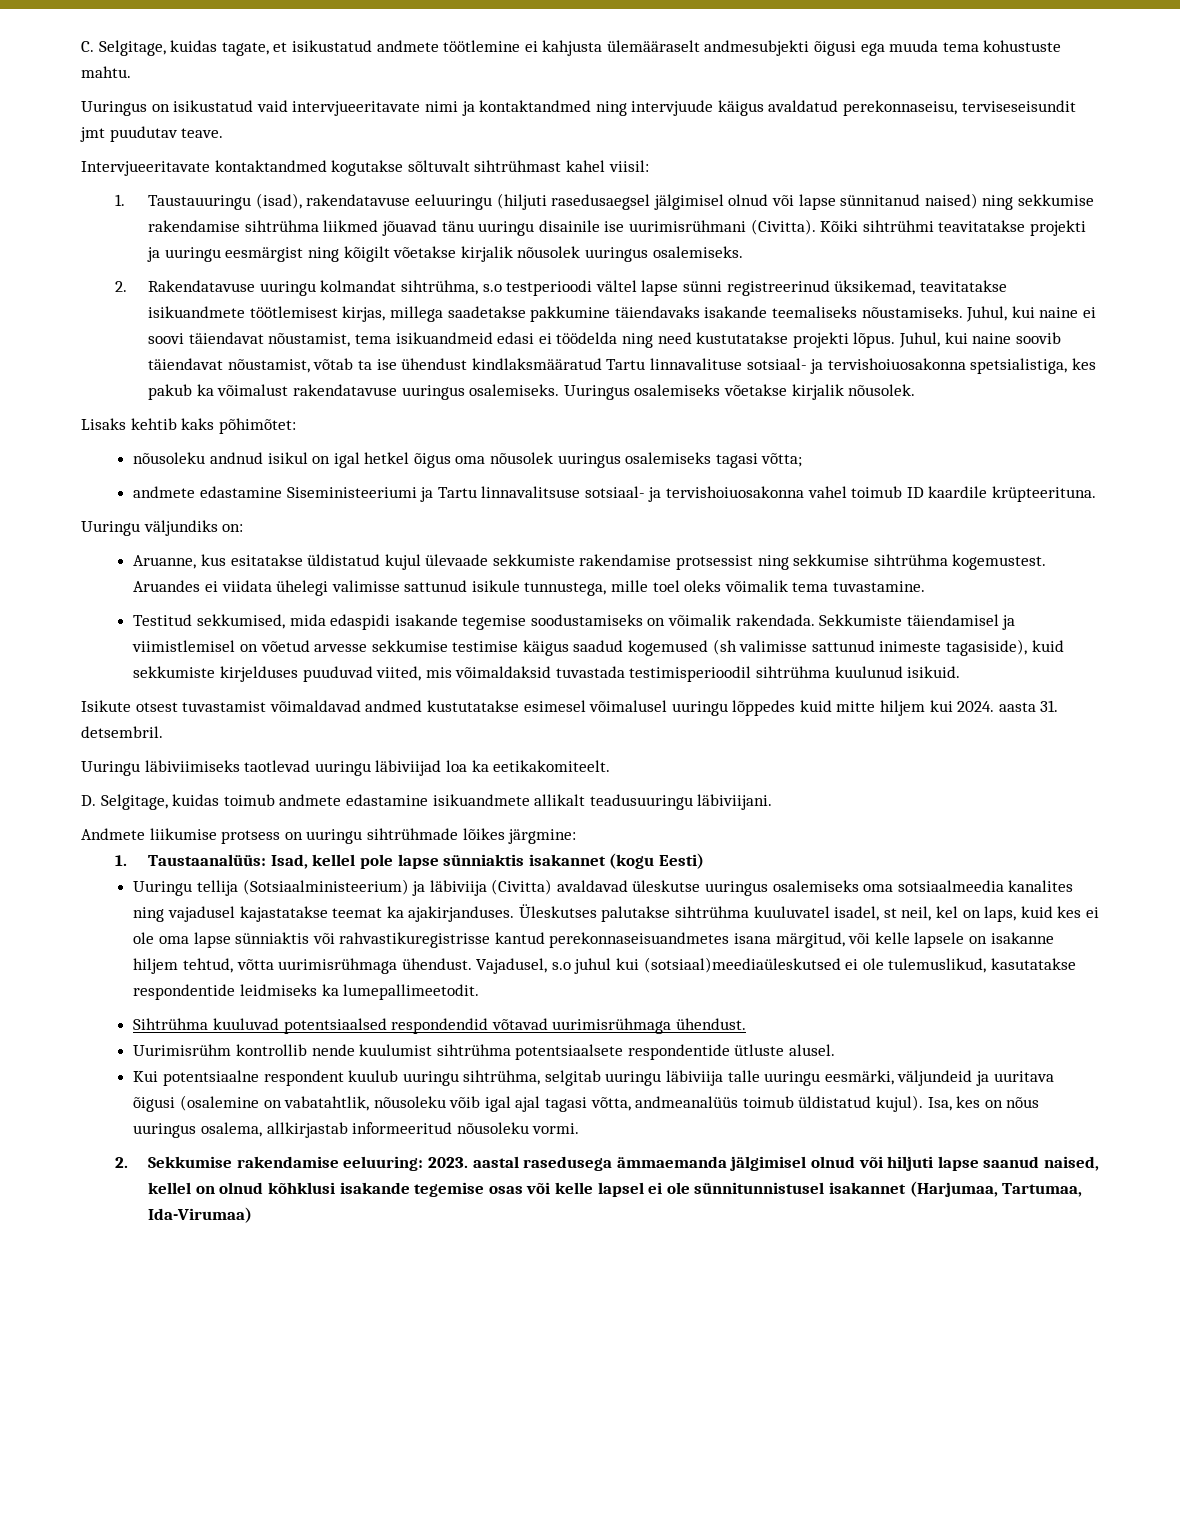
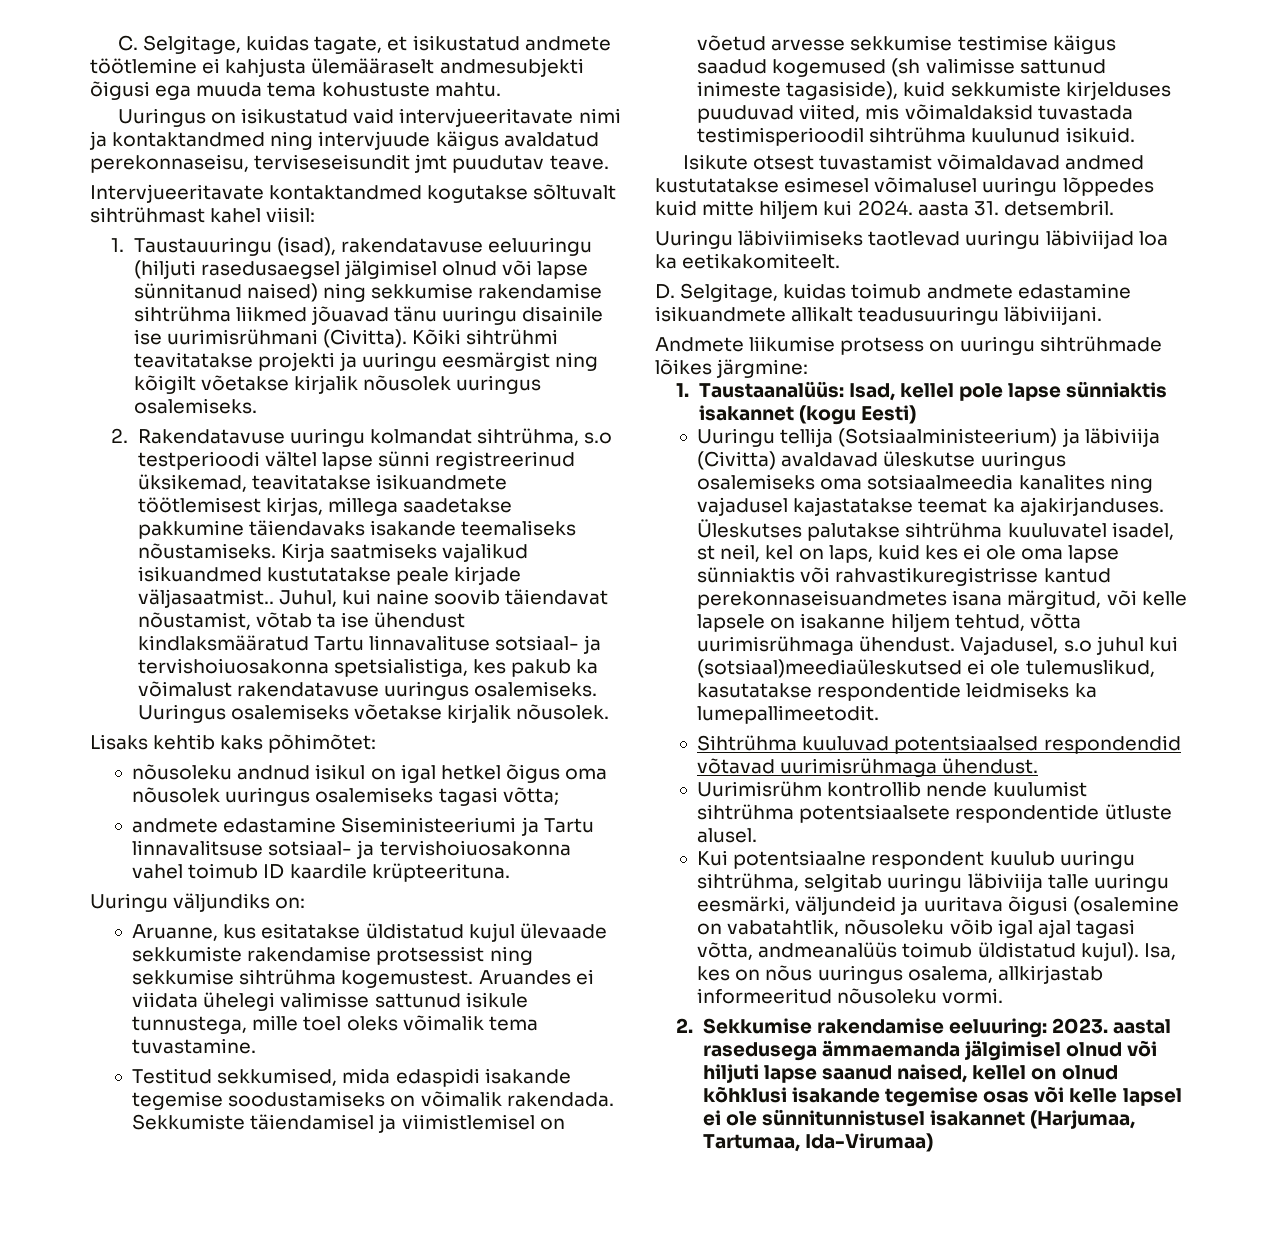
[966,306,1096,322] [148,332,896,348] Juhul, kui naine ei soovi täiendavat nõustamist, tema isikuandmeid edasi ei töödelda ning need kustutatakse projekti lõpus. -> [280,543,529,562] [137,566,522,585] [137,589,274,608] Kirja saatmiseks vajalikud isikuandmed kustutatakse peale kirjade väljasaatmist..

